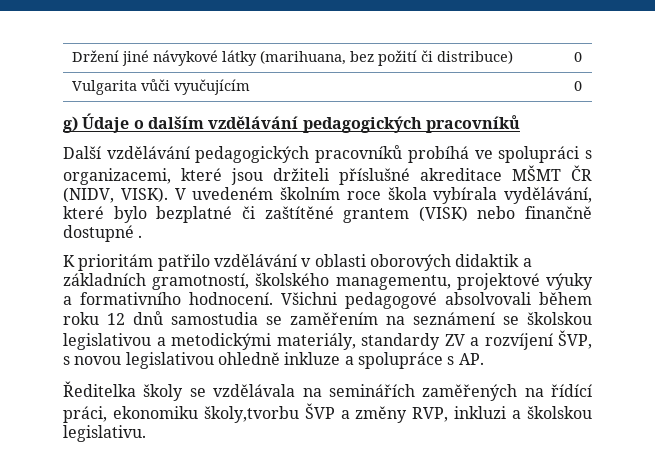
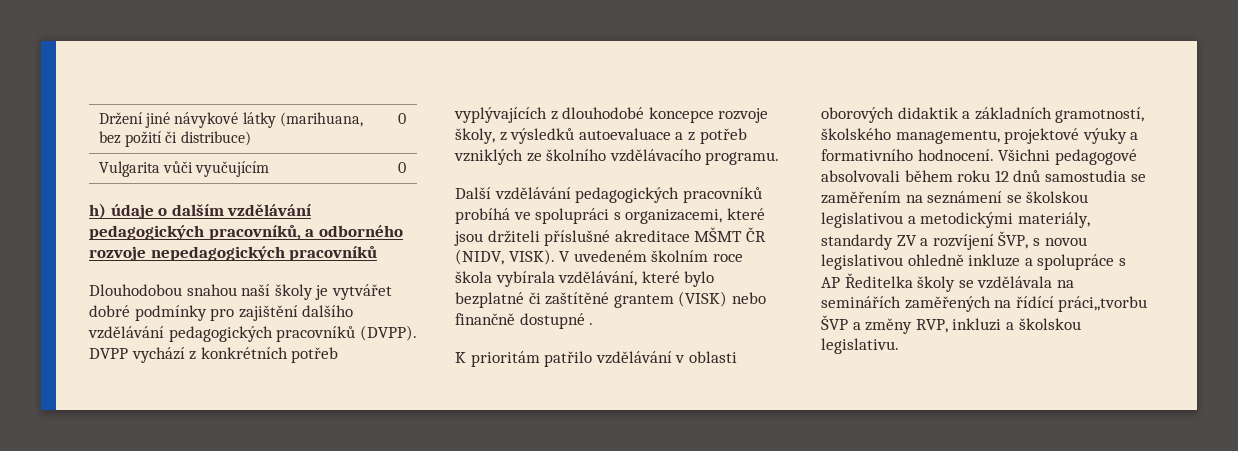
[63,113,130,133] g) Údaje -> [89,203,154,219] h) údaje
[425,115,520,133] pracovníků -> [208,225,403,240] [89,246,378,261] [89,284,392,300] [89,305,354,321] [88,325,417,342] [89,347,339,363] [454,107,769,123] [455,128,747,144] [454,149,780,165] pracovníků, a odborného rozvoje nepedagogických pracovníků // Dlouhodobou snahou naší školy je vytvářet dobré podmínky pro zajištění dalšího vzdělávání pedagogických pracovníků (DVPP). DVPP vychází z konkrétních potřeb vyplývajících z dlouhodobé koncepce rozvoje školy, z výsledků autoevaluace a z potřeb vzniklých ze školního vzdělávacího programu.
[504,187,592,204] vydělávání, -> [558,271,638,286] vzdělávání,
[458,353,484,365] AP. // -> [821,277,840,288] AP
[63,406,299,423] práci, ekonomiku školy,tvorbu -> [1058,296,1148,312] práci,,tvorbu

